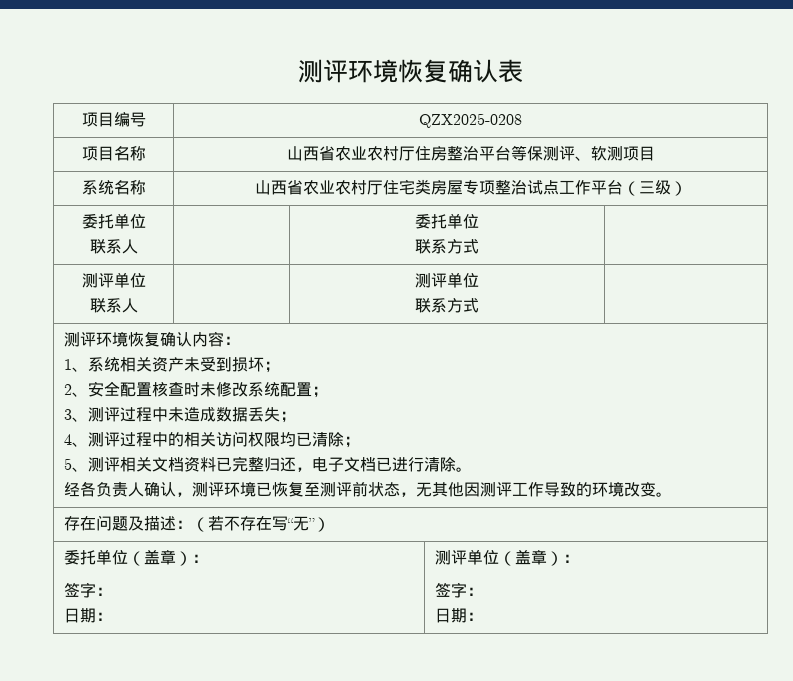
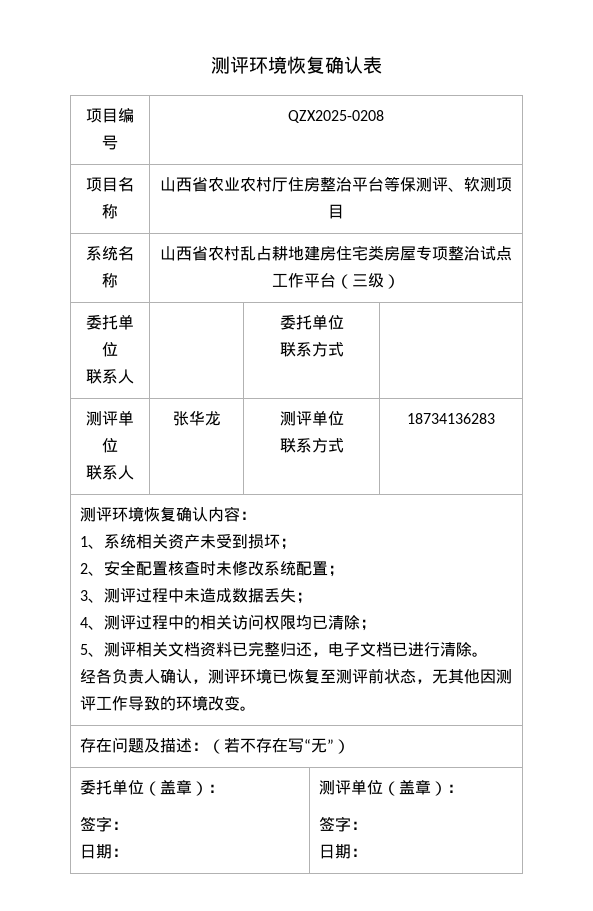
[318,180,383,195] 业农村厅 -> [224,246,336,261] 村乱占耕地建房
(138, 305) none -> [172,411,221,426] 张华龙
(479, 305) none -> [407,413,495,424] 18734136283

